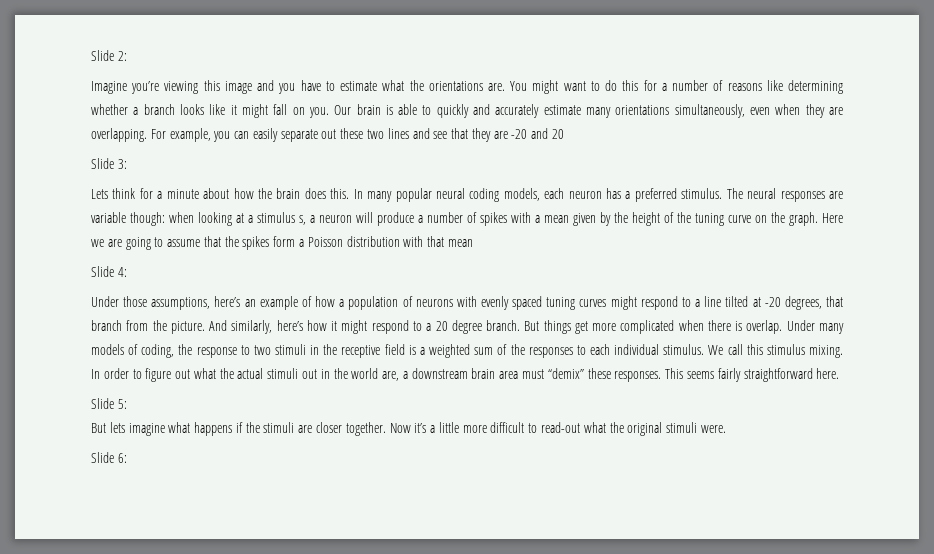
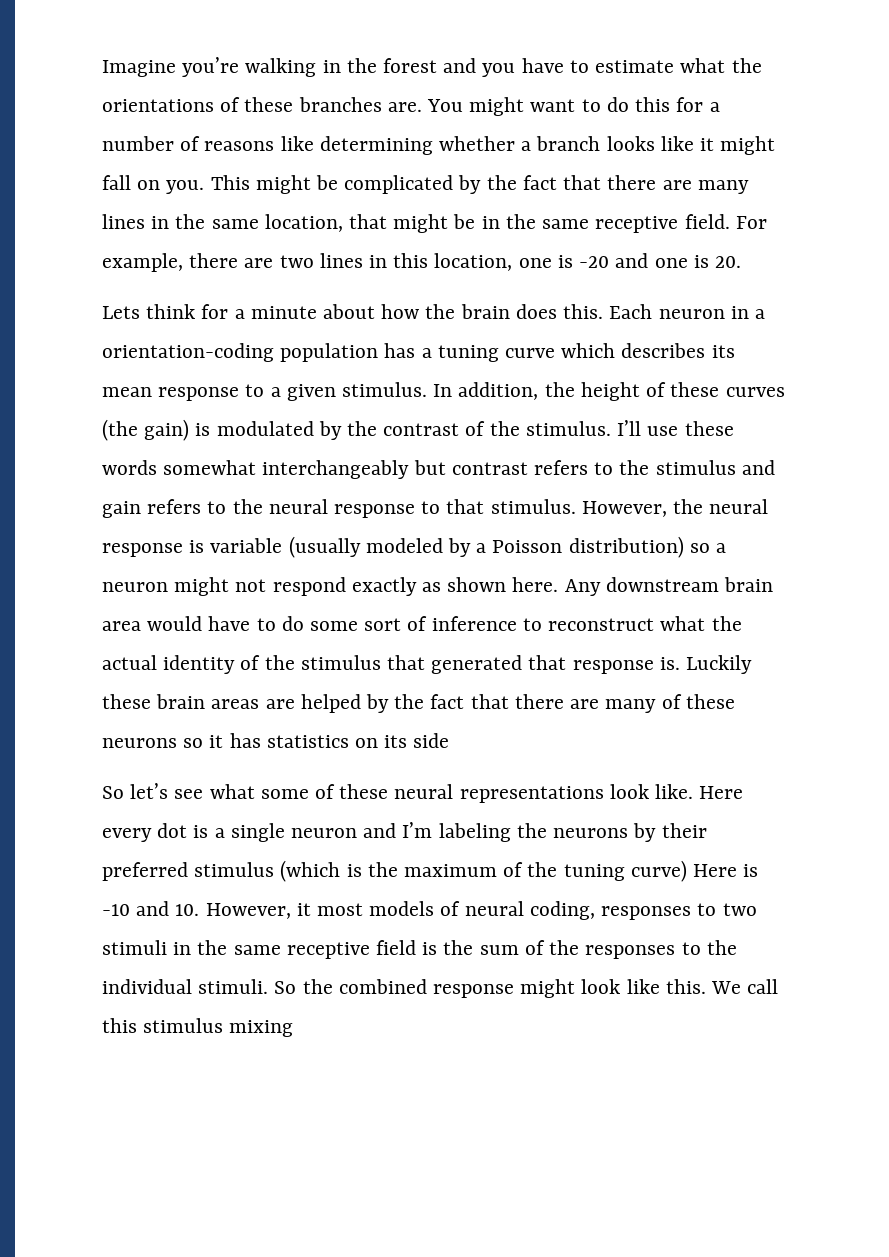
[91,50,127,61] [91,80,252,94] Slide 2: // Imagine you’re viewing this image -> [102,57,438,77] Imagine you’re walking in the forest
(483, 86) none -> [220,97,382,112] of these branches
[334,104,844,118] [91,128,565,142] [91,158,127,169] Our brain is able to quickly and accurately estimate many orientations simultaneously, even when they are overlapping. For example, you can easily separate out these two lines and see that they are -20 and 20 // Slide 3: -> [210,175,749,194] [102,214,767,233] [102,253,741,272] This might be complicated by the fact that there are many lines in the same location, that might be in the same receptive field. For example, there are two lines in this location, one is -20 and one is 20.
[353,188,843,202] [91,212,843,226] [91,236,473,250] [91,266,127,277] [91,296,844,310] [91,320,844,334] [91,344,237,358] In many popular neural coding models, each neuron has a preferred stimulus. The neural responses are variable though: when looking at a stimulus s, a neuron will produce a number of spikes with a mean given by the height of the tuning curve on the graph. Here we are going to assume that the spikes form a Poisson distribution with that mean // Slide 4: // Under those assumptions, here’s an example of how a population of neurons with evenly spaced tuning curves might respond to a line tilted at -20 degrees, that branch from the picture. And similarly, here’s how it might respond to a 20 degree branch. But things get more complicated when there is overlap. Under many models of coding, the response -> [609,304,765,319] [102,343,735,362] [102,382,785,401] [102,419,734,441] [102,460,775,479] [102,499,769,518] [102,536,727,558] [102,577,774,596] [102,616,742,631] [102,655,753,674] [102,694,735,713] [102,733,450,748] [102,783,744,803] [102,822,707,842] [102,860,759,882] [102,901,692,920] Each neuron in a orientation-coding population has a tuning curve which describes its mean response to a given stimulus. In addition, the height of these curves (the gain) is modulated by the contrast of the stimulus. I’ll use these words somewhat interchangeably but contrast refers to the stimulus and gain refers to the neural response to that stimulus. However, the neural response is variable (usually modeled by a Poisson distribution) so a neuron might not respond exactly as shown here. Any downstream brain area would have to do some sort of inference to reconstruct what the actual identity of the stimulus that generated that response is. Luckily these brain areas are helped by the fact that there are many of these neurons so it has statistics on its side // So let’s see what some of these neural representations look like. Here every dot is a single neuron and I’m labeling the neurons by their preferred stimulus (which is the maximum of the tuning curve) Here is -10 and 10. However, it most models of neural coding, responses
(338, 349) none -> [233,945,281,955] same
[419,344,471,358] a weighted -> [443,940,474,955] the
[589,344,844,358] [91,368,840,382] [91,398,127,409] [91,422,726,436] [91,452,127,463] each individual stimulus. We call this stimulus mixing. In order to figure out what the actual stimuli out in the world are, a downstream brain area must “demix” these responses. This seems fairly straightforward here. // Slide 5: // But lets imagine what happens if the stimuli are closer together. Now it’s a little more difficult to read-out what the original stimuli were. // Slide 6: -> [706,940,737,955] [102,979,779,998] [102,1018,294,1037] the individual stimuli. So the combined response might look like this. We call this stimulus mixing

